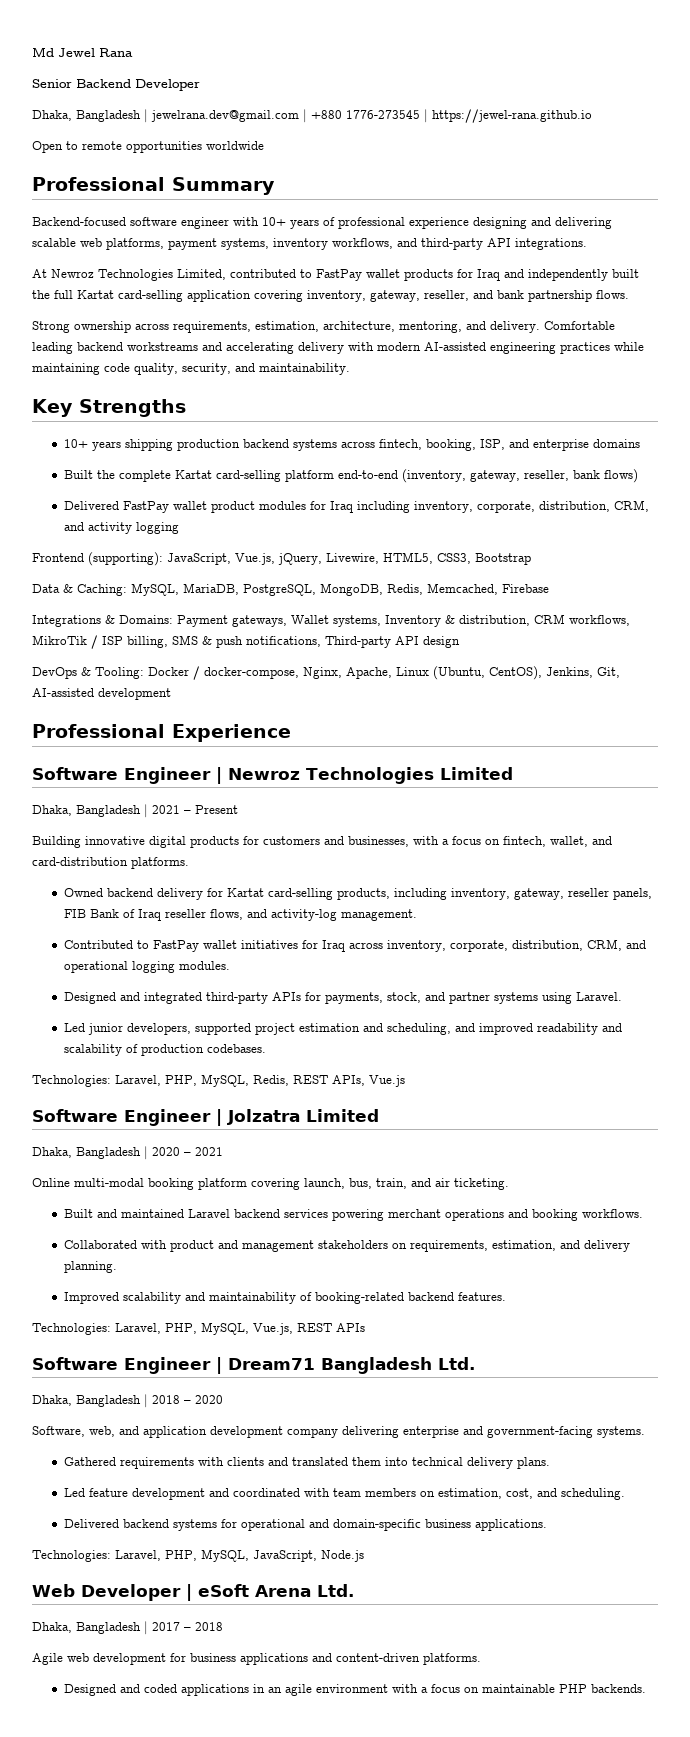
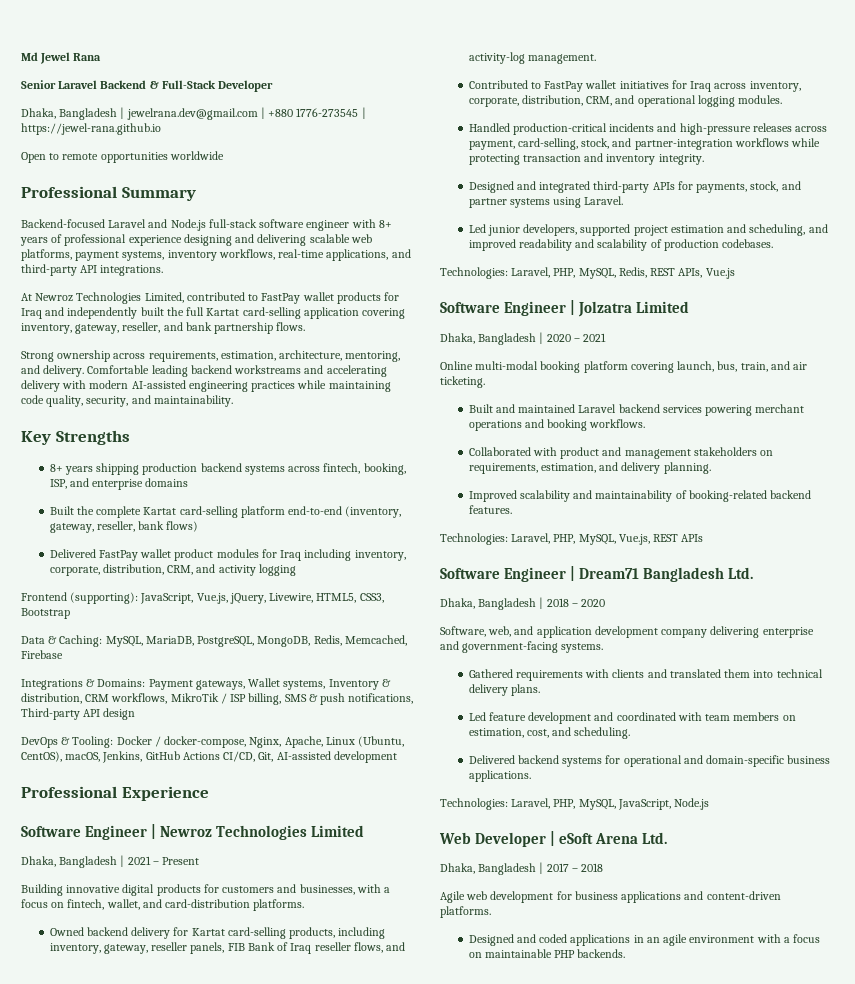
[76,79,131,88] Backend -> [58,80,216,89] Laravel Backend & Full-Stack
(126, 221) none -> [108,219,257,231] Laravel and Node.js full-stack
[262,217,286,226] 10+ -> [378,220,392,228] 8+
(393, 243) none -> [278,249,389,261] real-time applications,
[63,439,88,448] 10+ -> [49,464,63,472] 8+
[546,667,593,678] Jenkins, -> [65,751,256,763] macOS, Jenkins, GitHub Actions CI/CD,
(230, 965) none -> [468,123,828,135] [468,138,821,150] [468,153,704,165] // Handled production-critical incidents and high-pressure releases across payment, card-selling, stock, and partner-integration workflows while protecting transaction and inventory integrity.

